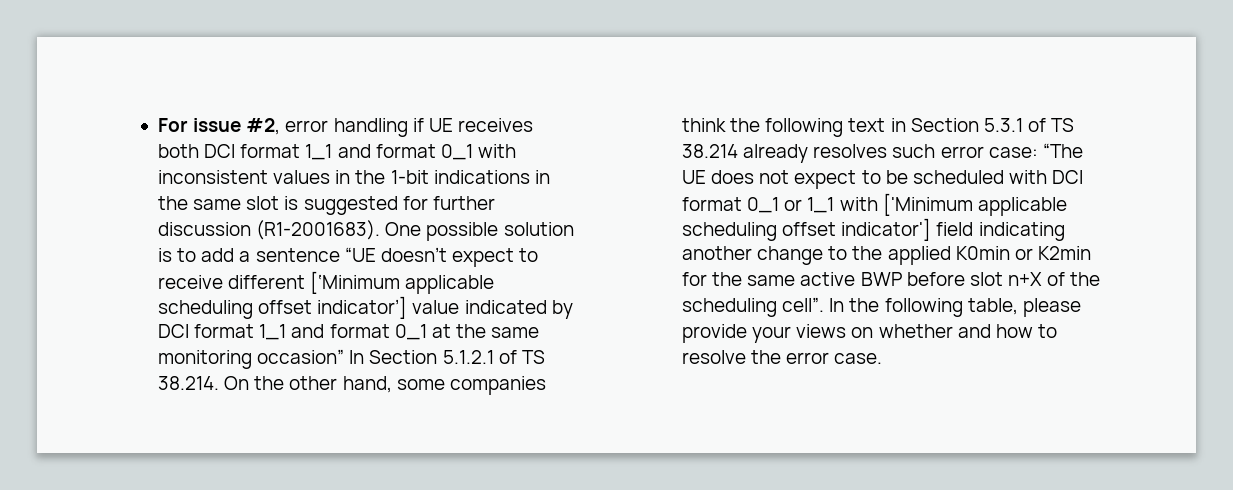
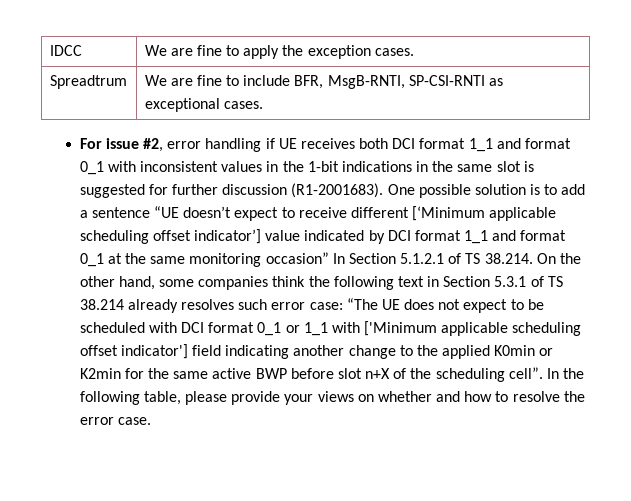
(157, 125) none -> [49,45,82,56] [144,45,414,59] [49,75,127,89] [144,75,503,89] [144,98,263,112] IDCC | We are fine to apply the exception cases. // Spreadtrum | We are fine to include BFR, MsgB-RNTI, SP-CSI-RNTI as exceptional cases. //

